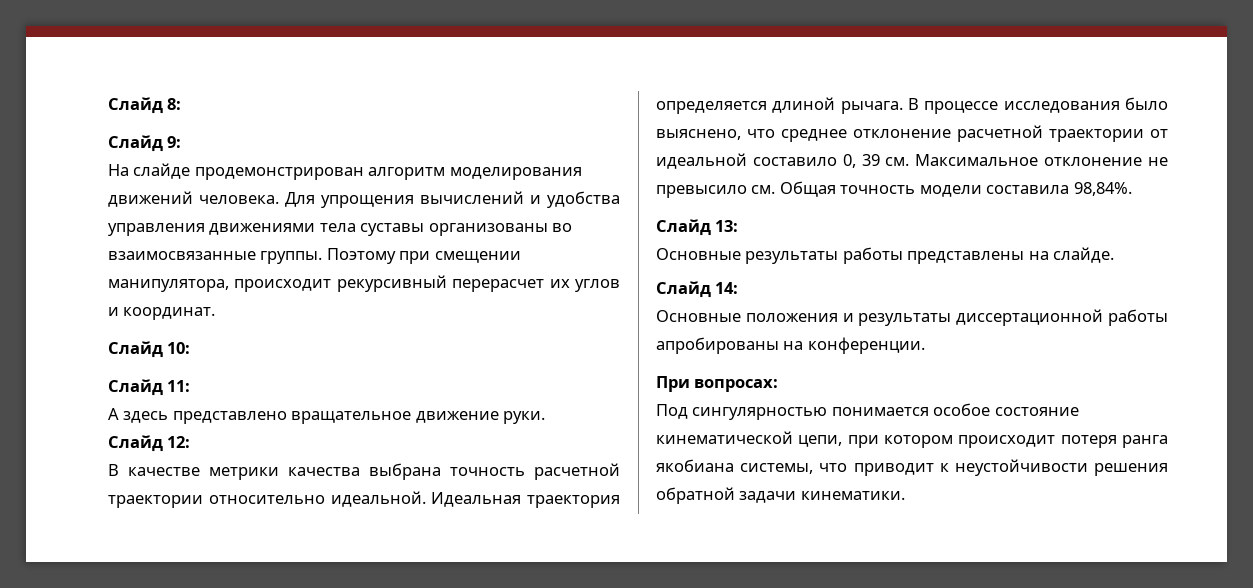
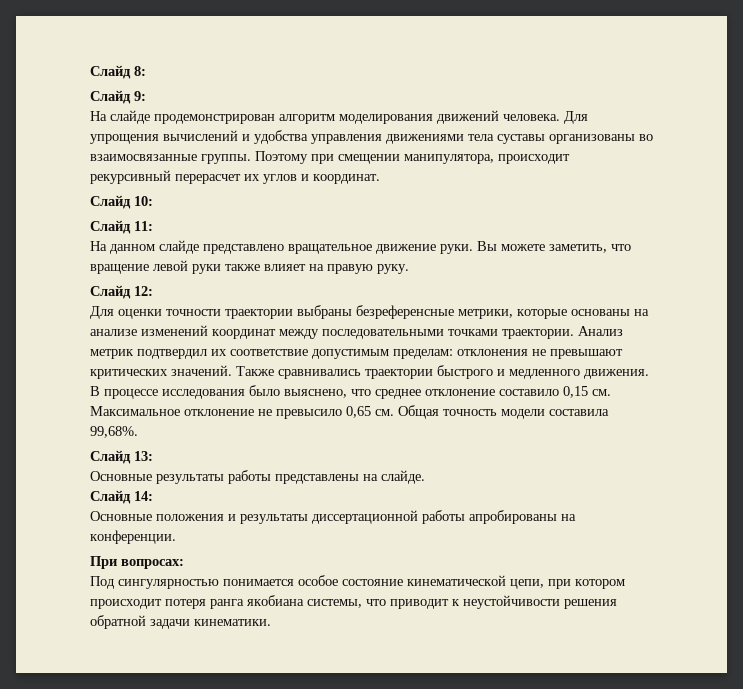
[108,408,169,423] А здесь -> [90,240,199,254] На данном слайде
[108,435,191,452] [108,463,620,480] [108,491,620,508] [656,97,903,114] // Слайд 12: // В качестве метрики качества выбрана точность расчетной траектории относительно идеальной. Идеальная траектория определяется длиной рычага. -> [477,241,631,253] [90,260,409,274] [90,285,153,299] [90,305,649,319] [90,325,623,339] [90,349,623,359] [90,365,649,379] Вы можете заметить, что вращение левой руки также влияет на правую руку. // Слайд 12: // Для оценки точности траектории выбраны безреференсные метрики, которые основаны на анализе изменений координат между последовательными точками траектории. Анализ метрик подтвердил их соответствие допустимым пределам: отклонения не превышают критических значений. Также сравнивались траектории быстрого и медленного движения.
[957,125,1168,142] [656,153,880,169] расчетной траектории от идеальной составило 0, 39 -> [499,386,588,398] составило 0,15
(747, 191) none -> [346,406,371,418] 0,65
[1073,182,1132,196] 98,84%. -> [90,426,138,438] 99,68%.

